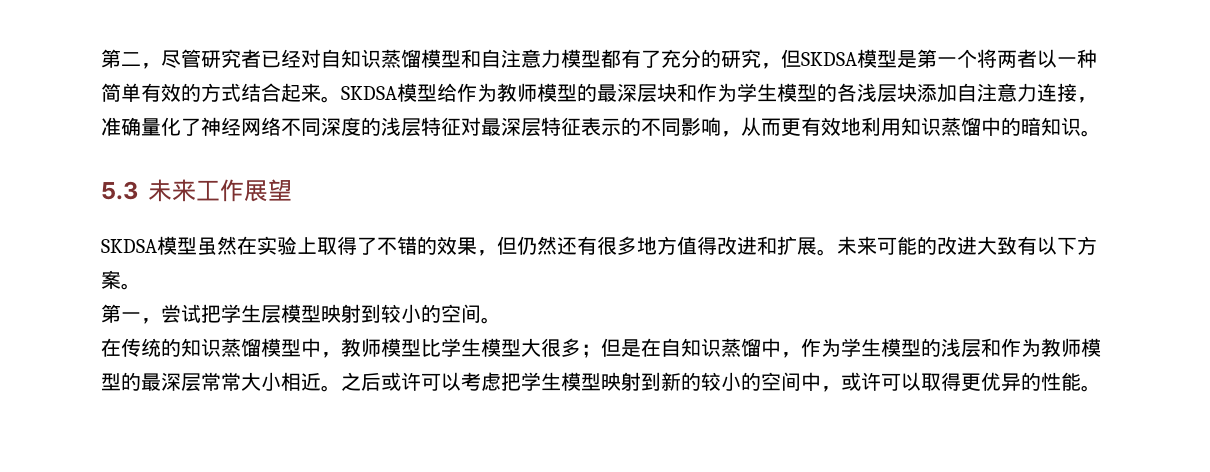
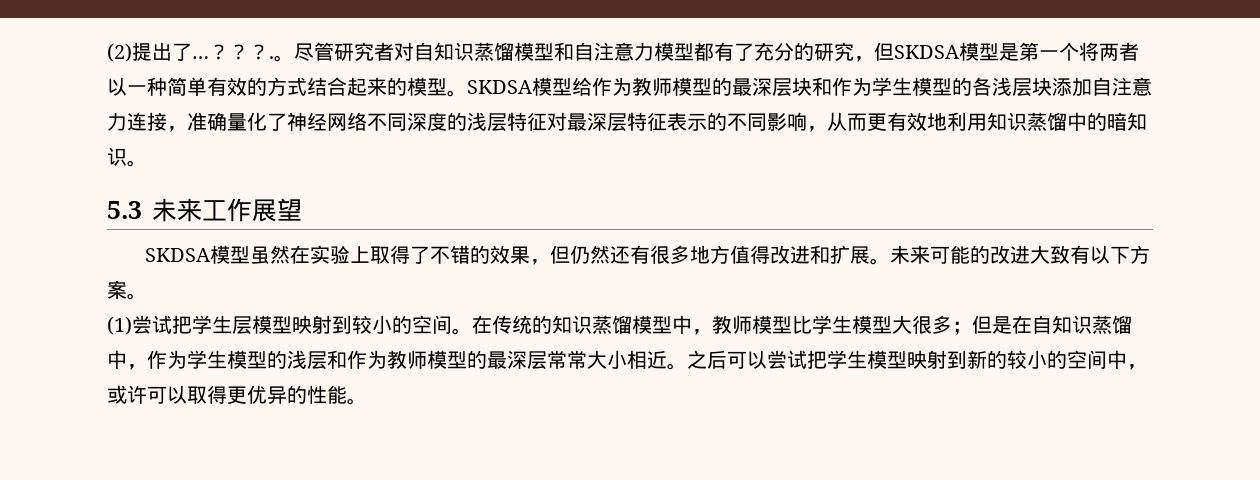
[101,49,161,69] 第二， -> [107,42,294,62] (2)提出了…？？？.。
[261,49,301,68] 已经 -> (394, 51) none
(321, 92) none -> [387,77,447,96] 的模型
[101,304,161,324] 第一， -> [107,316,132,335] (1)
(501, 320) // -> (472, 331) none
[381,372,501,391] 或许可以考虑 -> [727,350,807,369] 可以尝试

